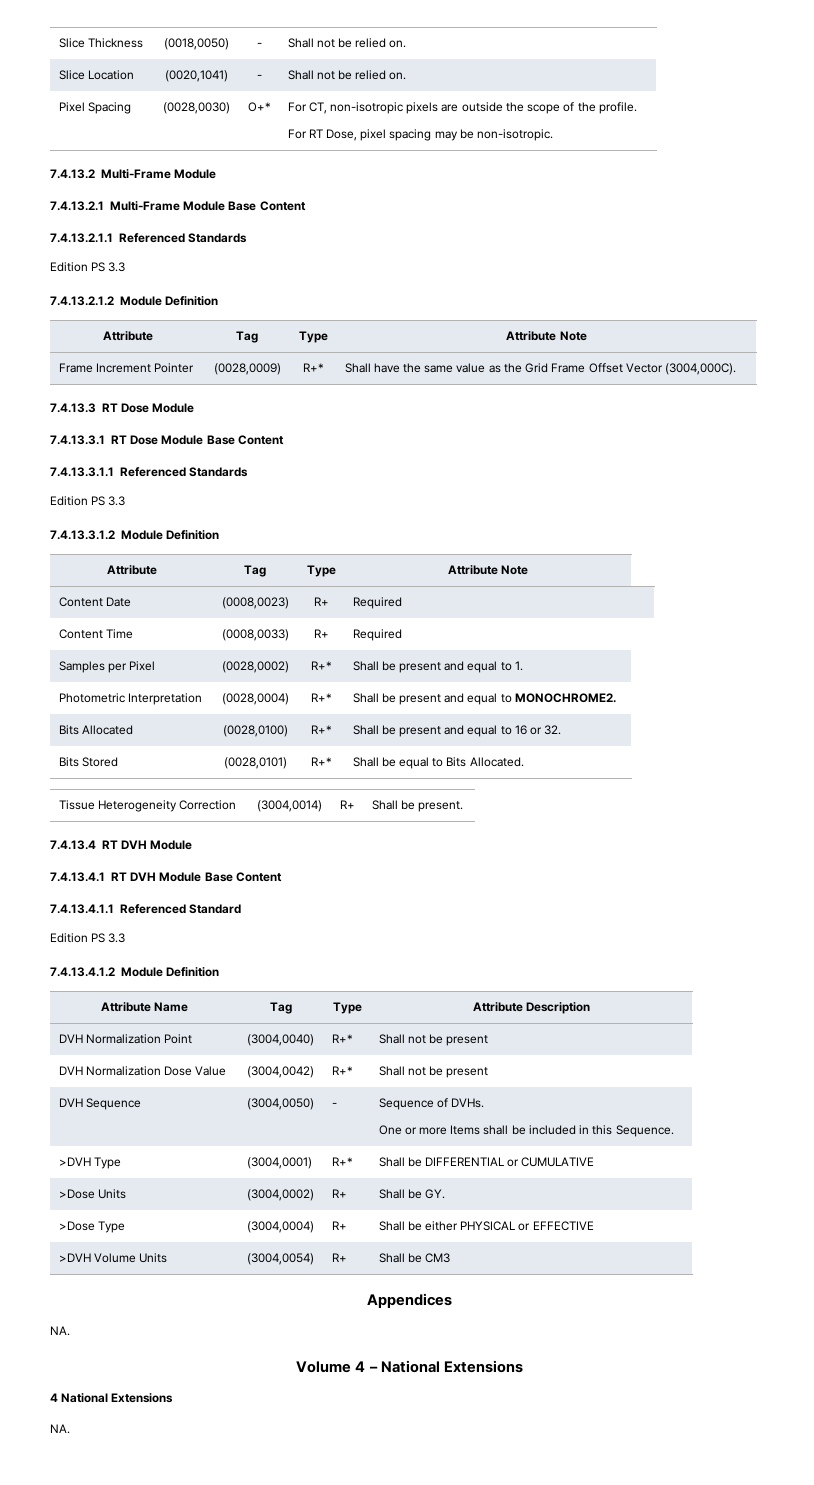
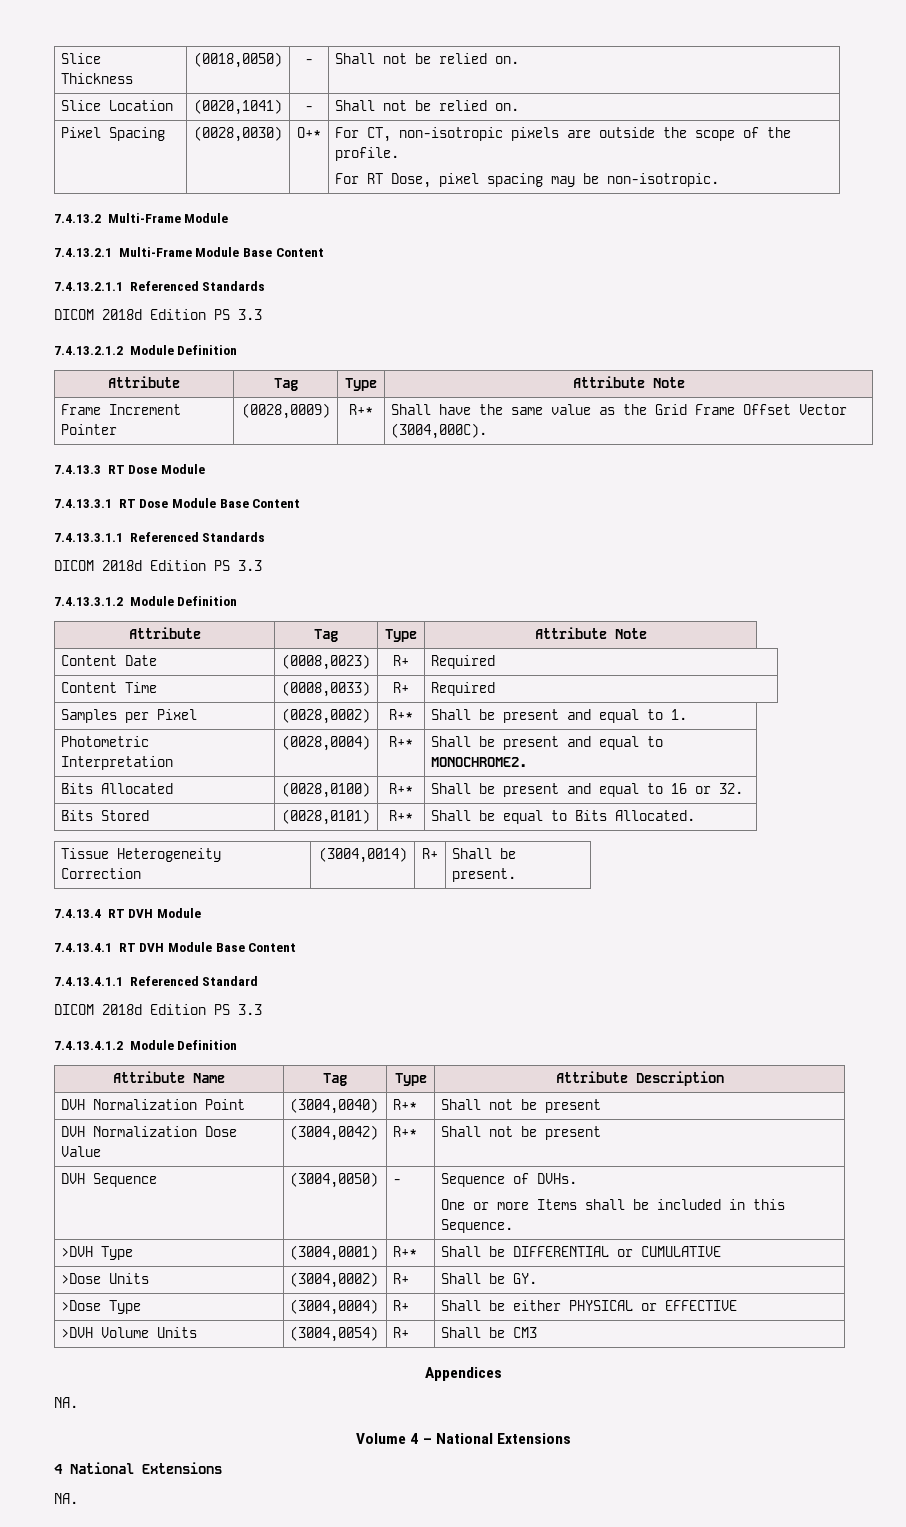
(248, 238) none -> [54,309,142,320] DICOM 2018d
(249, 472) none -> [54,560,142,571] DICOM 2018d
(242, 909) none -> [54,1004,142,1015] DICOM 2018d

